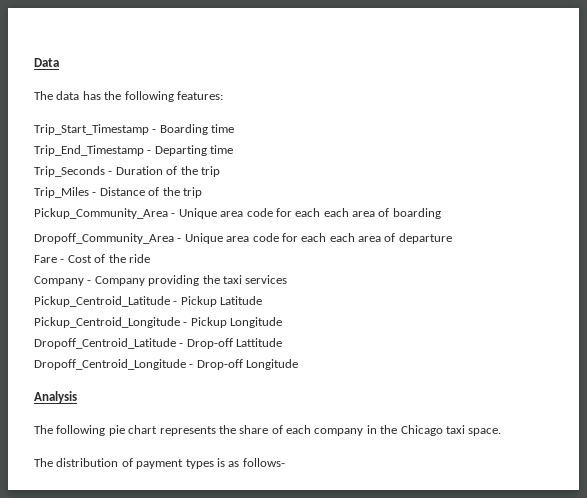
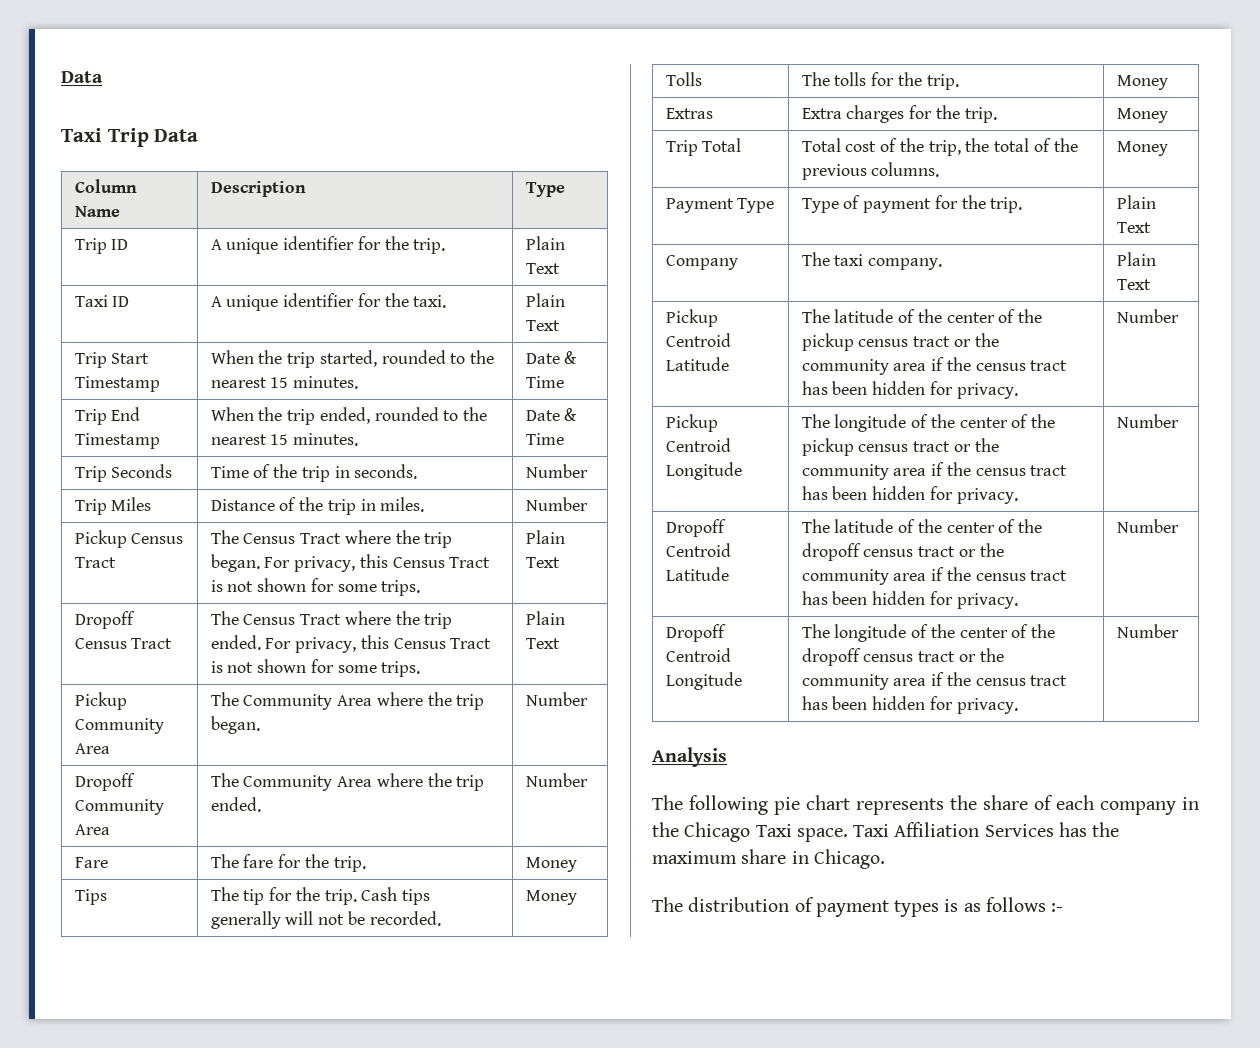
[34,58,59,67] [34,91,223,102] [34,124,235,135] [34,145,234,156] [34,166,220,177] [34,187,202,198] [34,208,441,219] [34,233,452,244] [34,254,150,263] [34,275,288,286] [34,296,263,307] [34,317,283,328] [34,338,283,349] [34,359,299,370] Data // The data has the following features: // Trip_Start_Timestamp - Boarding time // Trip_End_Timestamp - Departing time // Trip_Seconds - Duration of the trip // Trip_Miles - Distance of the trip // Pickup_Community_Area - Unique area code for each each area of boarding // Dropoff_Community_Area - Unique area code for each each area of departure // Fare - Cost of the ride // Company - Company providing the taxi services // Pickup_Centroid_Latitude - Pickup Latitude // Pickup_Centroid_Longitude - Pickup Longitude // Dropoff_Centroid_Latitude - Drop-off Lattitude // Dropoff_Centroid_Longitude - Drop-off Longitude -> [61,71,103,83] [61,128,199,147] [74,179,137,193] [74,206,120,217] [210,181,306,197] [525,182,565,197] [74,238,129,254] [210,236,446,254] [525,236,565,250] [525,263,560,274] [74,295,130,307] [210,293,447,311] [525,293,565,307] [525,320,560,331] [74,352,150,368] [74,376,160,392] [210,350,495,368] [210,376,359,389] [525,351,578,364] [525,376,564,388] [74,407,141,425] [74,433,160,449] [210,407,488,425] [210,433,359,446] [525,408,578,421] [525,433,564,445] [74,464,173,482] [210,464,418,482] [525,464,588,478] [74,497,152,515] [210,497,425,515] [525,497,588,511] [74,530,184,548] [74,557,116,568] [210,530,453,548] [210,554,491,572] [210,578,421,596] [525,530,565,544] [525,557,560,568] [74,611,135,629] [74,638,173,649] [210,611,453,629] [210,635,492,653] [210,659,421,677] [525,611,565,625] [525,638,560,649] [74,692,127,710] [74,718,164,734] [74,743,110,754] [210,692,485,710] [210,716,260,734] [525,692,588,706] [74,773,135,791] [74,799,164,815] [74,824,110,835] [210,773,485,791] [210,797,261,812] [525,773,588,787] [74,857,108,868] [210,854,366,872] [525,857,577,872] [74,889,107,905] [210,887,431,905] [210,911,441,929] [525,890,577,905] [665,72,702,86] [801,72,959,90] [1116,75,1168,90] [665,108,713,119] [801,105,997,123] [1116,108,1168,123] [665,138,742,156] [801,138,1078,156] [801,162,940,180] [1116,141,1168,156] [665,198,775,213] [801,195,1023,213] [1116,195,1156,209] [1116,222,1151,233] [665,255,738,270] [801,252,943,270] [1116,252,1156,266] [1116,279,1151,290] [665,309,718,327] [665,333,731,347] [665,357,729,371] [801,309,1043,323] [801,333,999,351] [801,357,1068,375] [801,381,1018,399] [1116,309,1179,323] [665,414,718,432] [665,438,731,452] [665,462,742,480] [801,414,1056,432] [801,438,999,456] [801,462,1068,480] [801,486,1018,504] [1116,414,1179,428] [665,519,726,537] [665,543,731,557] [665,567,729,581] [801,519,1043,533] [801,543,1004,561] [801,567,1068,585] [801,591,1018,609] [1116,519,1179,533] [665,624,726,642] [665,648,731,662] [665,672,742,690] [801,624,1056,642] [801,648,1004,666] [801,672,1068,690] [801,696,1018,714] [1116,624,1179,638] Data // Taxi Trip Data // Column Name | Description | Type // Trip ID | A unique identifier for the trip. | Plain Text // Taxi ID | A unique identifier for the taxi. | Plain Text // Trip Start Timestamp | When the trip started, rounded to the nearest 15 minutes. | Date & Time // Trip End Timestamp | When the trip ended, rounded to the nearest 15 minutes. | Date & Time // Trip Seconds | Time of the trip in seconds. | Number // Trip Miles | Distance of the trip in miles. | Number // Pickup Census Tract | The Census Tract where the trip began. For privacy, this Census Tract is not shown for some trips. | Plain Text // Dropoff Census Tract | The Census Tract where the trip ended. For privacy, this Census Tract is not shown for some trips. | Plain Text // Pickup Community Area | The Community Area where the trip began. | Number // Dropoff Community Area | The Community Area where the trip ended. | Number // Fare | The fare for the trip. | Money // Tips | The tip for the trip. Cash tips generally will not be recorded. | Money // Tolls | The tolls for the trip. | Money // Extras | Extra charges for the trip. | Money // Trip Total | Total cost of the trip, the total of the previous columns. | Money // Payment Type | Type of payment for the trip. | Plain Text // Company | The taxi company. | Plain Text // Pickup Centroid Latitude | The latitude of the center of the pickup census tract or the community area if the census tract has been hidden for privacy. | Number // Pickup Centroid Longitude | The longitude of the center of the pickup census tract or the community area if the census tract has been hidden for privacy. | Number // Dropoff Centroid Latitude | The latitude of the center of the dropoff census tract or the community area if the census tract has been hidden for privacy. | Number // Dropoff Centroid Longitude | The longitude of the center of the dropoff census tract or the community area if the census tract has been hidden for privacy. | Number
[445,425,465,434] taxi -> [755,824,792,837] Taxi
(502, 432) none -> [853,822,1120,837] [652,849,885,869] Taxi Affiliation Services has the maximum share in Chicago.
[242,458,285,467] follows- -> [985,897,1064,912] follows :-

